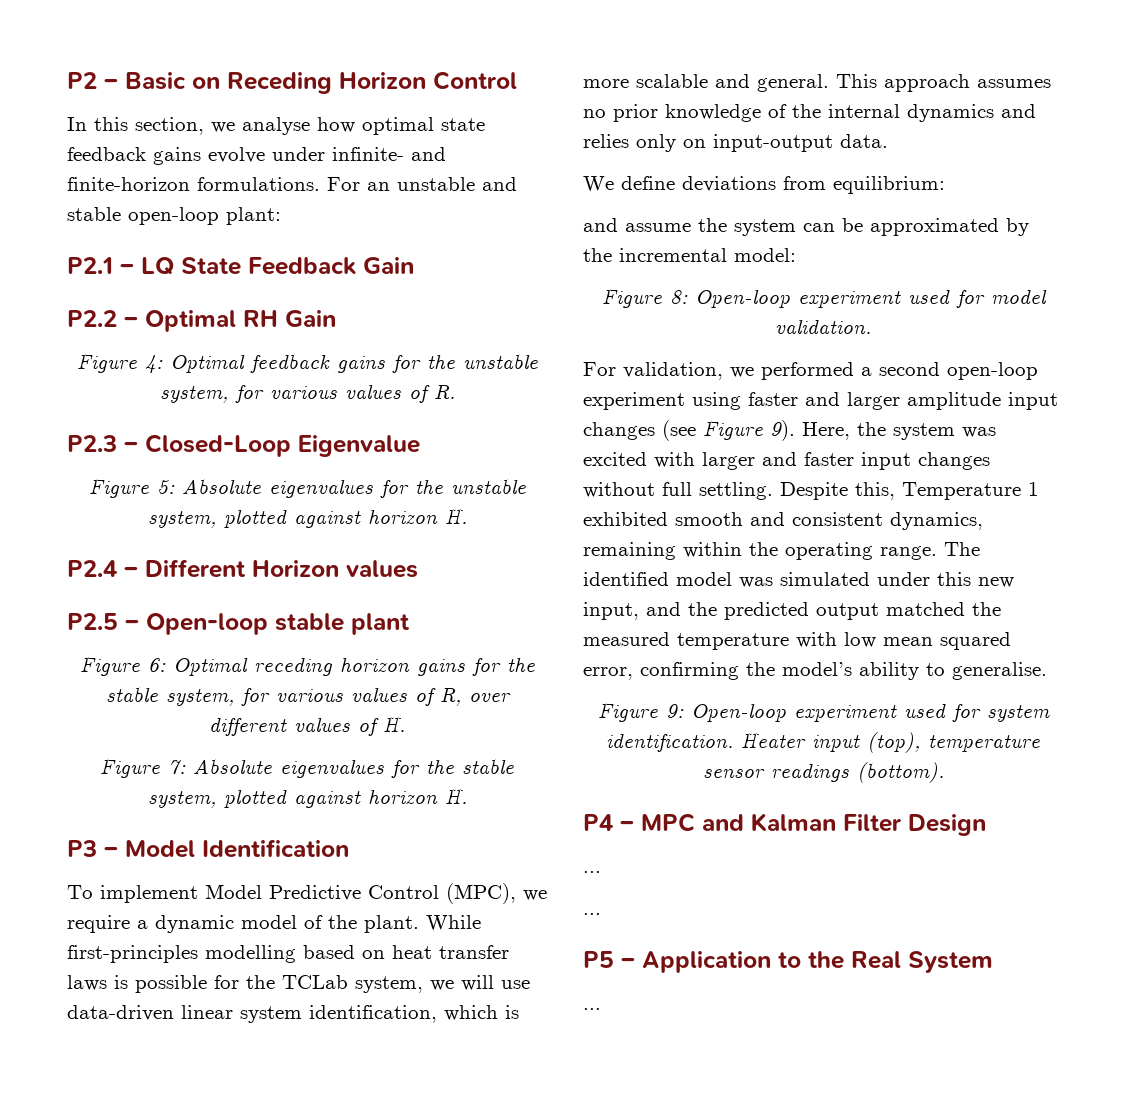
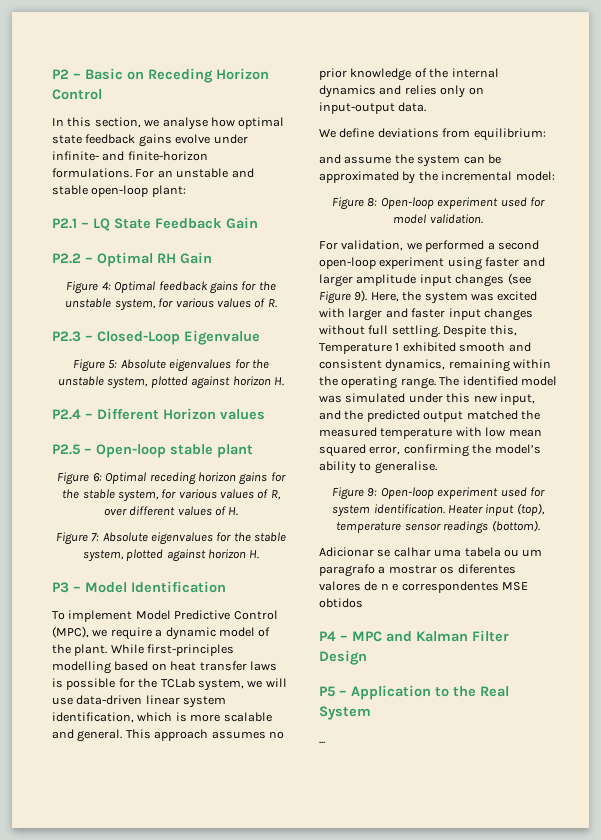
(944, 772) none -> [319,547,543,557] [319,564,516,577] [319,581,528,593] [319,598,363,608] // Adicionar se calhar uma tabela ou um paragrafo a mostrar os diferentes valores de n e correspondentes MSE obtidos
[583,871,601,873] [583,913,601,915] // ... // ... -> (367, 657) none

